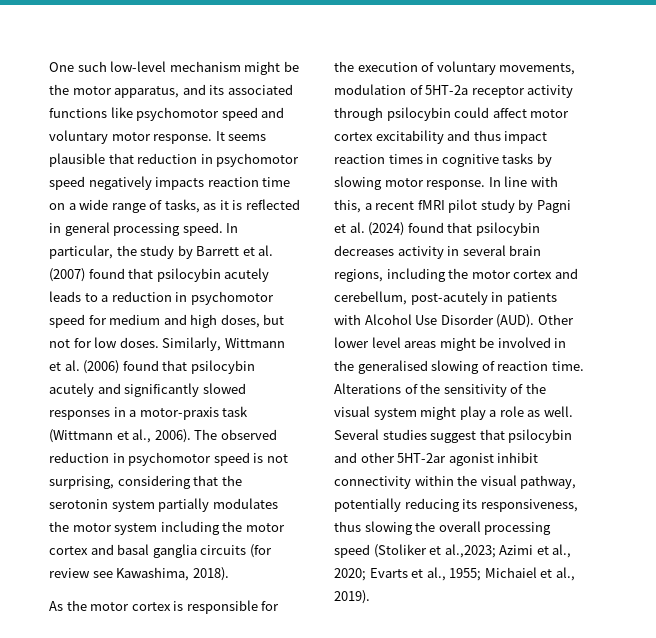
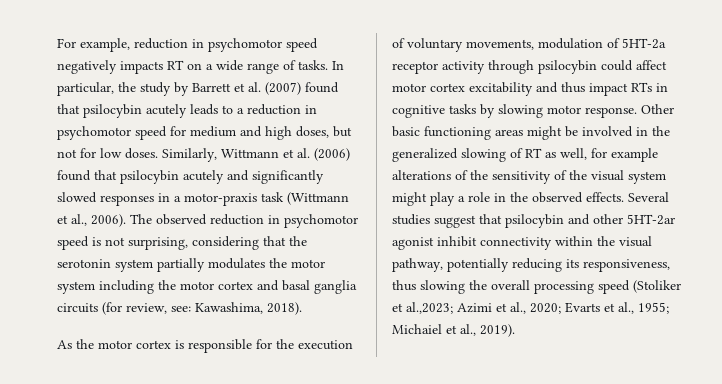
[49,61,299,75] [49,84,293,98] [49,107,285,121] [49,130,267,144] [49,153,134,167] One such low-level mechanism might be the motor apparatus, and its associated functions like psychomotor speed and voluntary motor response. It seems plausible that -> [57,38,130,52] For example,
[207,177,291,187] reaction time -> [167,60,184,70] RT
[164,199,300,213] [49,222,223,236] tasks, as it is reflected in general processing speed. -> [298,60,328,70] tasks.
[49,568,113,578] review see -> [126,303,191,314] review, see:
[334,154,423,164] reaction times -> [631,82,652,92] RTs
[488,176,558,187] [334,199,571,213] [334,222,540,236] [334,245,542,259] [334,268,578,282] [334,291,557,305] [334,314,574,328] [334,337,401,348] In line with this, a recent fMRI pilot study by Pagni et al. (2024) found that psilocybin decreases activity in several brain regions, including the motor cortex and cerebellum, post-acutely in patients with Alcohol Use Disorder (AUD). Other lower level -> [641,104,674,114] [392,126,491,140] Other basic functioning
[357,360,428,374] generalised -> [392,148,458,162] generalized
[497,361,584,371] [334,383,401,394] reaction time. Alterations -> [525,148,658,162] [392,170,451,180] RT as well, for example alterations
[527,406,573,417] as well. -> [494,192,624,203] in the observed effects.

